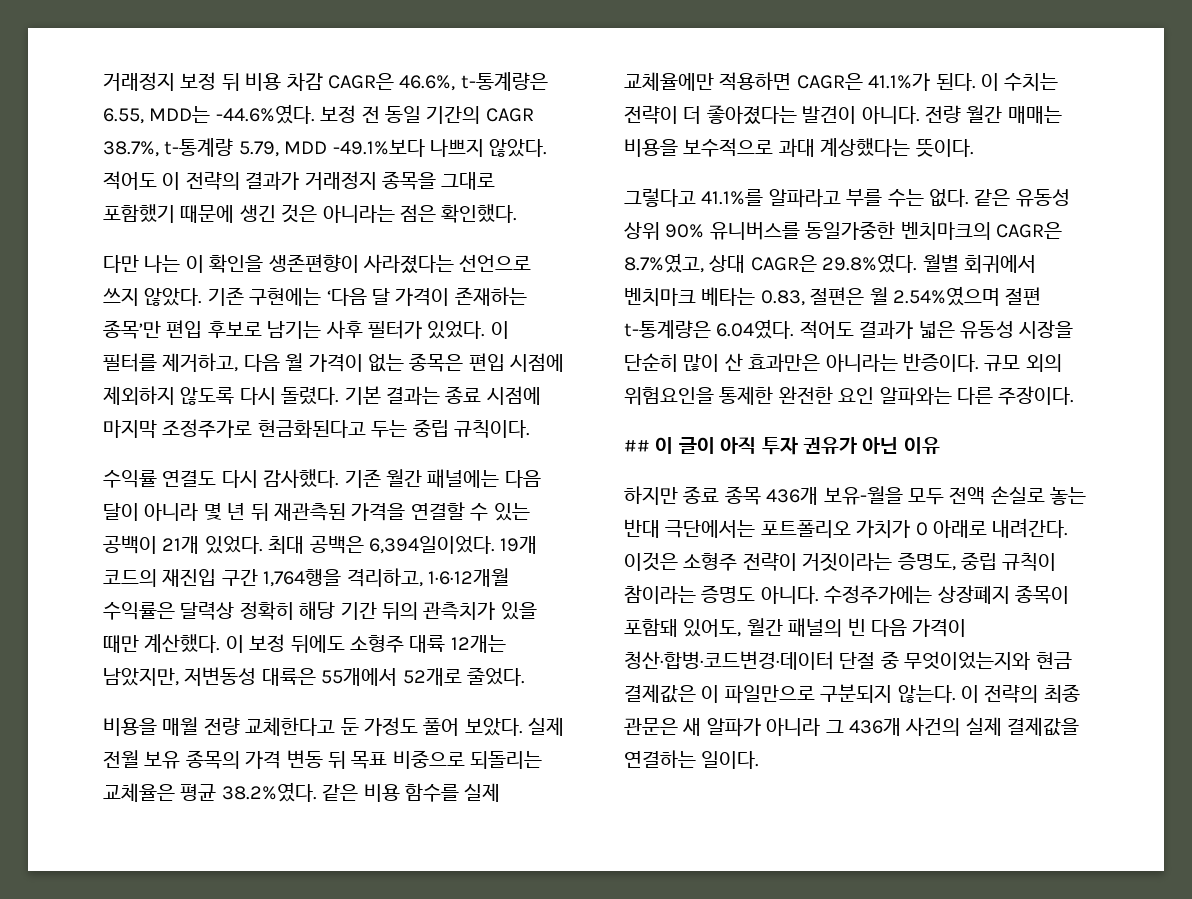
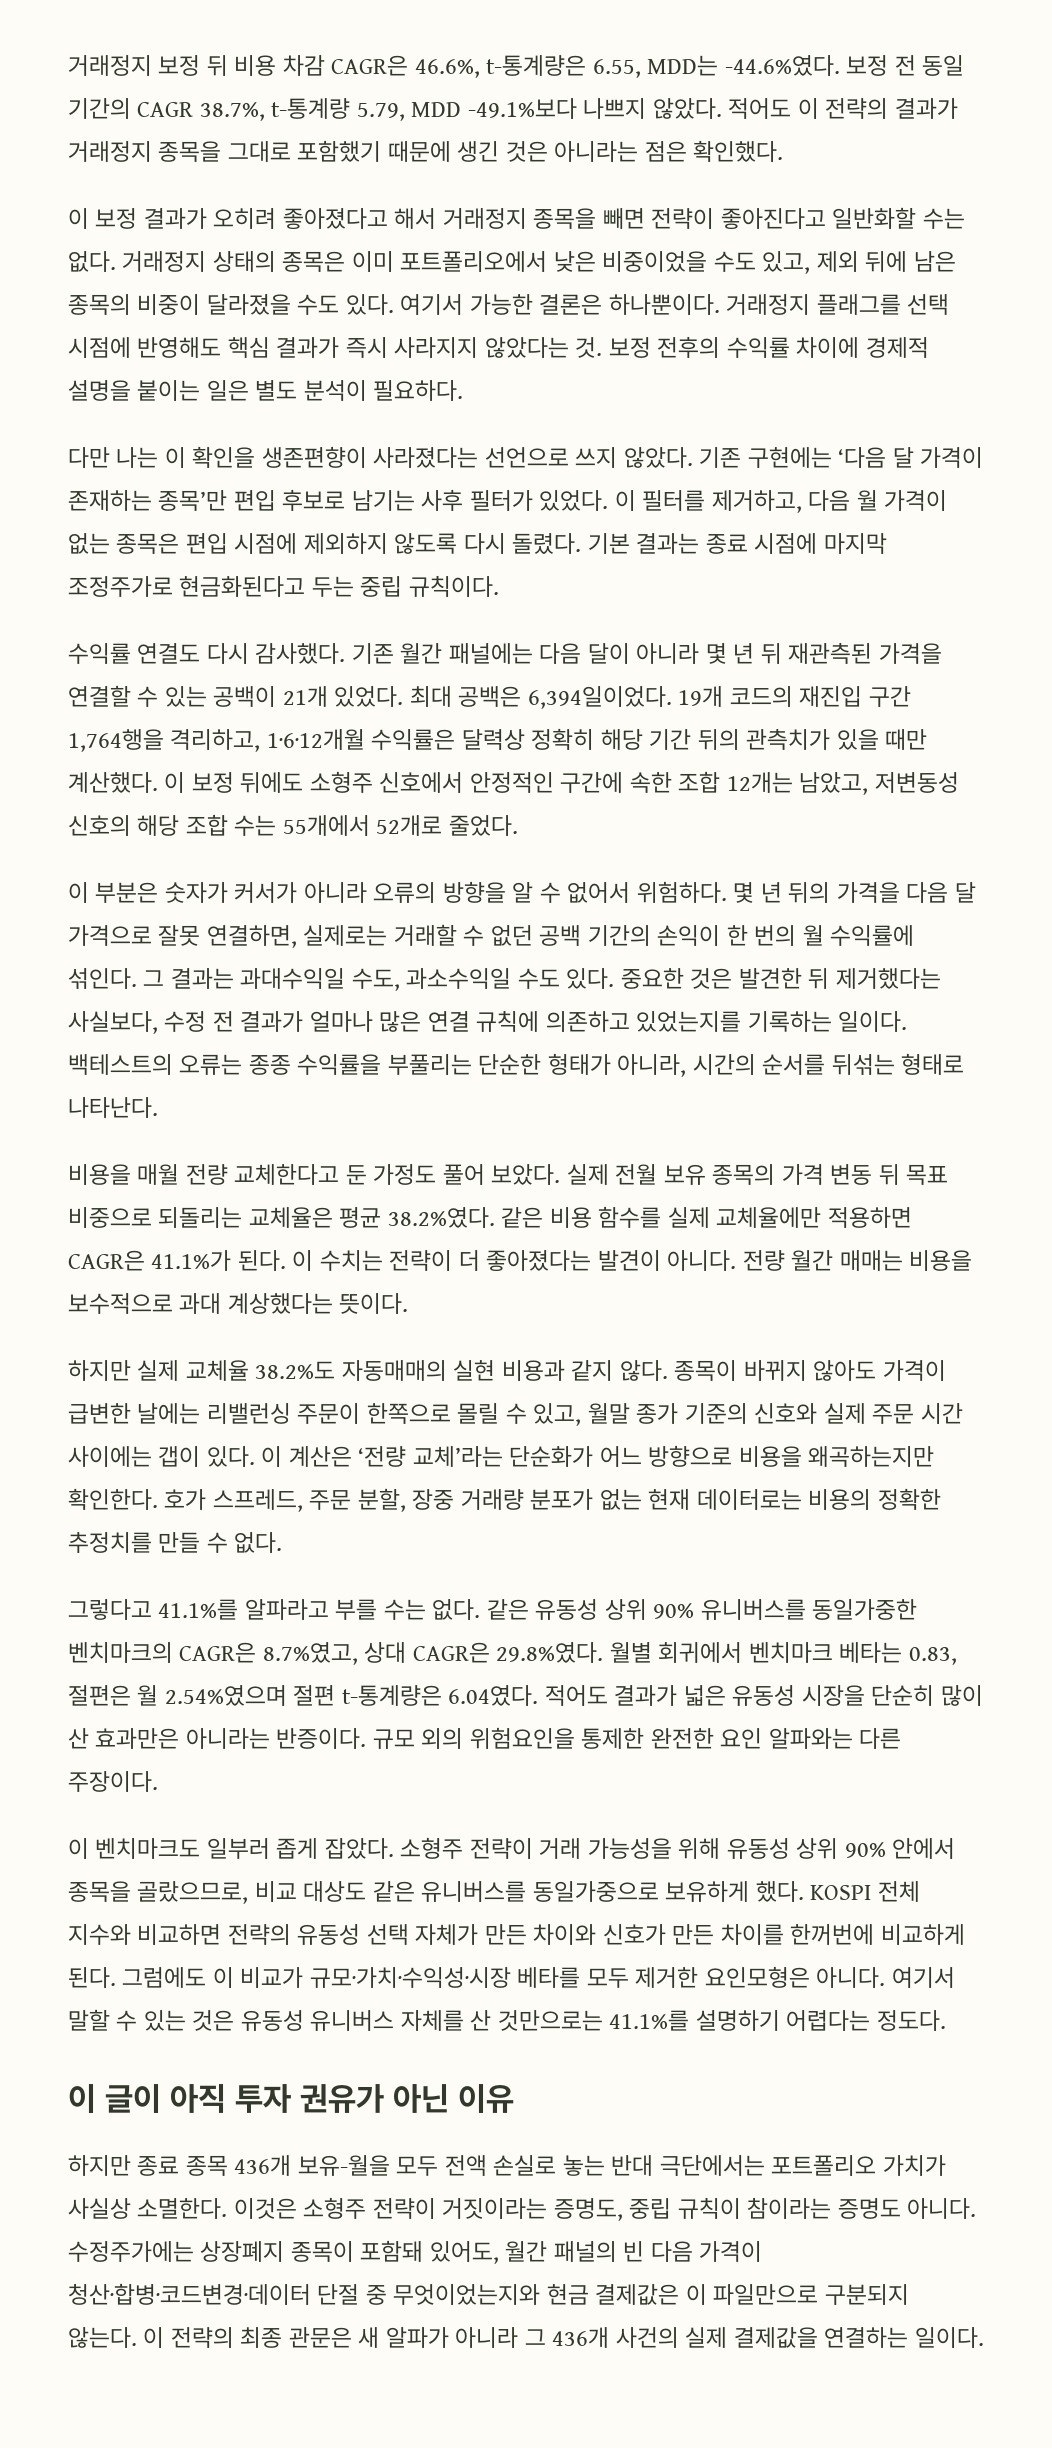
(518, 213) none -> [68,207,965,230] [68,251,956,274] [68,294,950,315] [68,336,929,358] [68,380,464,401] // 이 보정 결과가 오히려 좋아졌다고 해서 거래정지 종목을 빼면 전략이 좋아진다고 일반화할 수는 없다. 거래정지 상태의 종목은 이미 포트폴리오에서 낮은 비중이었을 수도 있고, 제외 뒤에 남은 종목의 비중이 달라졌을 수도 있다. 여기서 가능한 결론은 하나뿐이다. 거래정지 플래그를 선택 시점에 반영해도 핵심 결과가 즉시 사라지지 않았다는 것. 보정 전후의 수익률 차이에 경제적 설명을 붙이는 일은 별도 분석이 필요하다.
[409,635,506,653] [103,667,525,686] 대륙 12개는 남았지만, 저변동성 대륙은 55개에서 52개로 줄었다. -> [379,771,959,795] [68,814,518,836] [68,881,976,903] [68,924,915,948] [68,968,941,991] [68,1010,908,1034] [68,1053,965,1077] [68,1097,158,1118] 신호에서 안정적인 구간에 속한 조합 12개는 남았고, 저변동성 신호의 해당 조합 수는 55개에서 52개로 줄었다. // 이 부분은 숫자가 커서가 아니라 오류의 방향을 알 수 없어서 위험하다. 몇 년 뒤의 가격을 다음 달 가격으로 잘못 연결하면, 실제로는 거래할 수 없던 공백 기간의 손익이 한 번의 월 수익률에 섞인다. 그 결과는 과대수익일 수도, 과소수익일 수도 있다. 중요한 것은 발견한 뒤 제거했다는 사실보다, 수정 전 결과가 얼마나 많은 연결 규칙에 의존하고 있었는지를 기록하는 일이다. 백테스트의 오류는 종종 수익률을 부풀리는 단순한 형태가 아니라, 시간의 순서를 뒤섞는 형태로 나타난다.
(974, 148) none -> [68,1360,946,1381] [68,1403,963,1426] [68,1445,935,1467] [68,1488,941,1512] [68,1532,283,1553] // 하지만 실제 교체율 38.2%도 자동매매의 실현 비용과 같지 않다. 종목이 바뀌지 않아도 가격이 급변한 날에는 리밸런싱 주문이 한쪽으로 몰릴 수 있고, 월말 종가 기준의 신호와 실제 주문 시간 사이에는 갭이 있다. 이 계산은 ‘전량 교체’라는 단순화가 어느 방향으로 비용을 왜곡하는지만 확인한다. 호가 스프레드, 주문 분할, 장중 거래량 분포가 없는 현재 데이터로는 비용의 정확한 추정치를 만들 수 없다.
[624,440,650,452] ## -> [68,1837,956,1859] [68,1881,920,1904] [68,1924,965,1945] [68,1966,955,1988] [68,2009,946,2031] 이 벤치마크도 일부러 좁게 잡았다. 소형주 전략이 거래 가능성을 위해 유동성 상위 90% 안에서 종목을 골랐으므로, 비교 대상도 같은 유니버스를 동일가중으로 보유하게 했다. KOSPI 전체 지수와 비교하면 전략의 유동성 선택 자체가 만든 차이와 신호가 만든 차이를 한꺼번에 비교하게 된다. 그럼에도 이 비교가 규모·가치·수익성·시장 베타를 모두 제거한 요인모형은 아니다. 여기서 말할 수 있는 것은 유동성 유니버스 자체를 산 것만으로는 41.1%를 설명하기 어렵다는 정도다. //
[915,518,1069,538] 0 아래로 내려간다. -> [68,2198,228,2219] 사실상 소멸한다.

